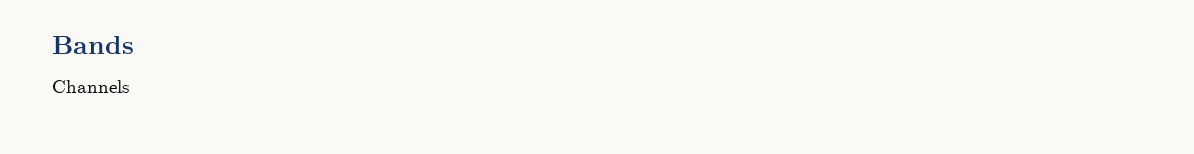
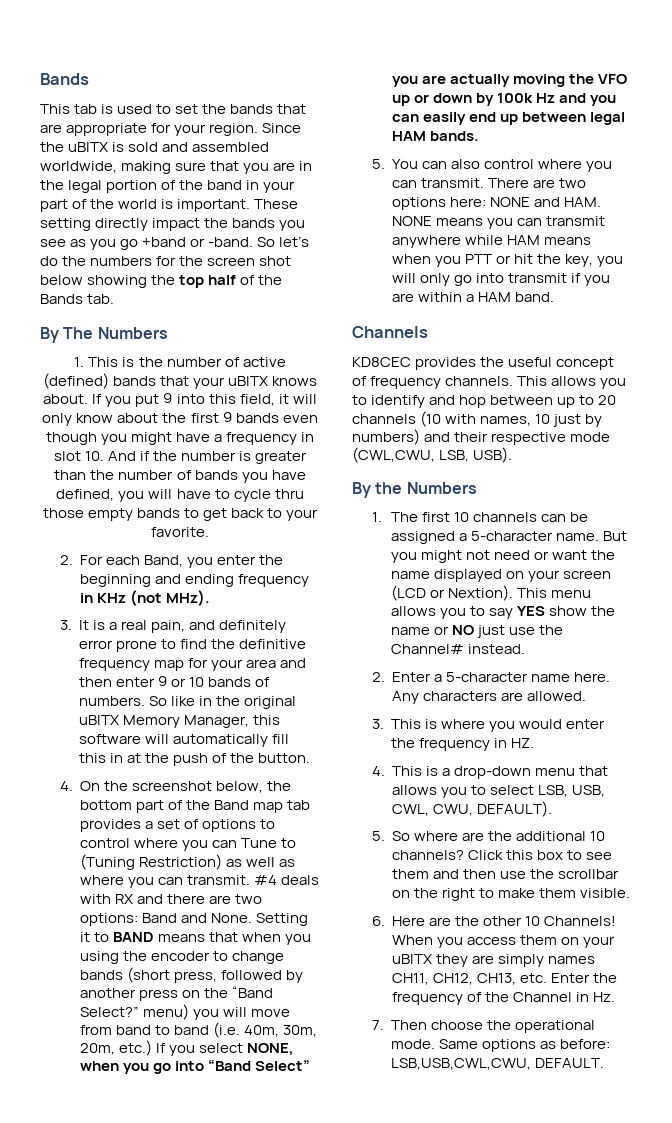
[52,80,129,93] Channels -> [40,104,307,114] [40,123,302,136] [40,142,270,152] [40,161,313,174] [40,180,296,193] [40,199,299,212] [40,218,306,231] [40,236,310,250] [40,256,292,266] [40,275,283,288] [40,294,115,304] [40,327,168,343] [74,357,286,367] [42,373,318,389] [43,393,317,407] [42,412,318,426] [45,432,315,445] [53,451,308,464] [54,470,306,483] [56,489,304,502] [42,508,319,521] [151,527,209,537] [59,555,284,568] [80,574,310,587] [80,590,211,606] [59,620,287,633] [79,639,307,652] [79,658,307,671] [79,676,271,687] [79,696,297,709] [79,715,281,728] [79,734,290,747] [79,753,311,766] [59,781,292,793] [80,800,311,813] [80,819,276,832] [80,838,297,851] [80,854,296,870] [80,875,320,888] [80,894,263,904] [80,913,309,926] [80,932,312,945] [80,951,285,964] [80,967,304,983] [80,986,274,1001] [80,1004,291,1020] [80,1022,318,1038] [80,1040,295,1056] [80,1059,311,1074] [392,74,628,87] [392,93,617,106] [392,112,626,125] [392,131,480,141] [371,159,613,172] [392,178,587,188] [392,197,602,210] [392,216,606,229] [392,235,592,248] [392,254,624,267] [392,273,611,286] [392,292,555,302] [352,326,428,338] [352,357,615,370] [352,376,627,389] [352,395,617,408] [352,411,603,427] [352,429,611,445] [352,447,513,463] [352,482,477,498] [371,512,589,522] [391,531,628,544] [391,550,616,563] [391,569,612,582] [391,585,592,601] [391,606,616,619] [391,625,564,638] [391,644,526,654] [371,672,611,682] [392,691,587,704] [371,719,606,732] [391,738,535,751] [371,766,609,779] [392,785,606,798] [392,801,553,817] [371,831,606,841] [392,850,613,860] [392,869,620,879] [392,888,631,901] [371,916,617,926] [392,935,616,948] [392,954,596,967] [392,973,618,985] [392,992,616,1005] [371,1020,596,1033] [391,1039,611,1052] [391,1058,605,1070] This tab is used to set the bands that are appropriate for your region. Since the uBITX is sold and assembled worldwide, making sure that you are in the legal portion of the band in your part of the world is important. These setting directly impact the bands you see as you go +band or -band. So let’s do the numbers for the screen shot below showing the top half of the Bands tab. // By The Numbers // 1. This is the number of active (defined) bands that your uBITX knows about. If you put 9 into this field, it will only know about the first 9 bands even though you might have a frequency in slot 10. And if the number is greater than the number of bands you have defined, you will have to cycle thru those empty bands to get back to your favorite. // 2. For each Band, you enter the beginning and ending frequency in KHz (not MHz). // 3. It is a real pain, and definitely error prone to find the definitive frequency map for your area and then enter 9 or 10 bands of numbers. So like in the original uBITX Memory Manager, this software will automatically fill this in at the push of the button. // 4. On the screenshot below, the bottom part of the Band map tab provides a set of options to control where you can Tune to (Tuning Restriction) as well as where you can transmit. #4 deals with RX and there are two options: Band and None. Setting it to BAND means that when you using the encoder to change bands (short press, followed by another press on the “Band Select?” menu) you will move from band to band (i.e. 40m, 30m, 20m, etc.) If you select NONE, when you go into “Band Select” you are actually moving the VFO up or down by 100k Hz and you can easily end up between legal HAM bands. // 5. You can also control where you can transmit. There are two options here: NONE and HAM. NONE means you can transmit anywhere while HAM means when you PTT or hit the key, you will only go into transmit if you are within a HAM band. // Channels // KD8CEC provides the useful concept of frequency channels. This allows you to identify and hop between up to 20 channels (10 with names, 10 just by numbers) and their respective mode (CWL,CWU, LSB, USB). // By the Numbers // 1. The first 10 channels can be assigned a 5-character name. But you might not need or want the name displayed on your screen (LCD or Nextion). This menu allows you to say YES show the name or NO just use the Channel# instead. // 2. Enter a 5-character name here. Any characters are allowed. // 3. This is where you would enter the frequency in HZ. // 4. This is a drop-down menu that allows you to select LSB, USB, CWL, CWU, DEFAULT). // 5. So where are the additional 10 channels? Click this box to see them and then use the scrollbar on the right to make them visible. // 6. Here are the other 10 Channels! When you access them on your uBITX they are simply names CH11, CH12, CH13, etc. Enter the frequency of the Channel in Hz. // 7. Then choose the operational mode. Same options as before: LSB,USB,CWL,CWU, DEFAULT.

